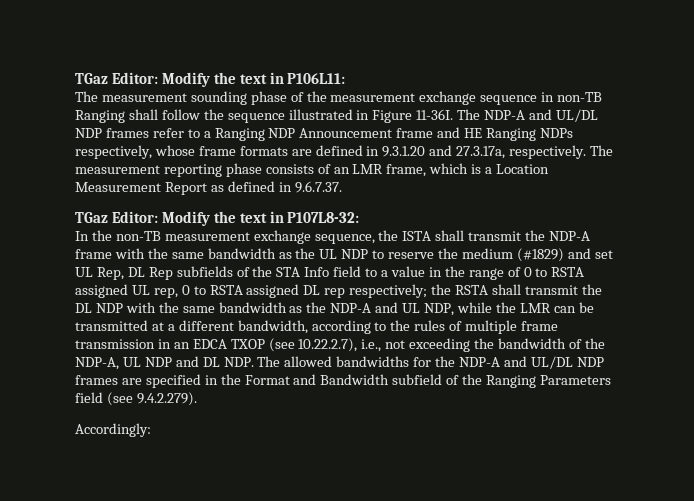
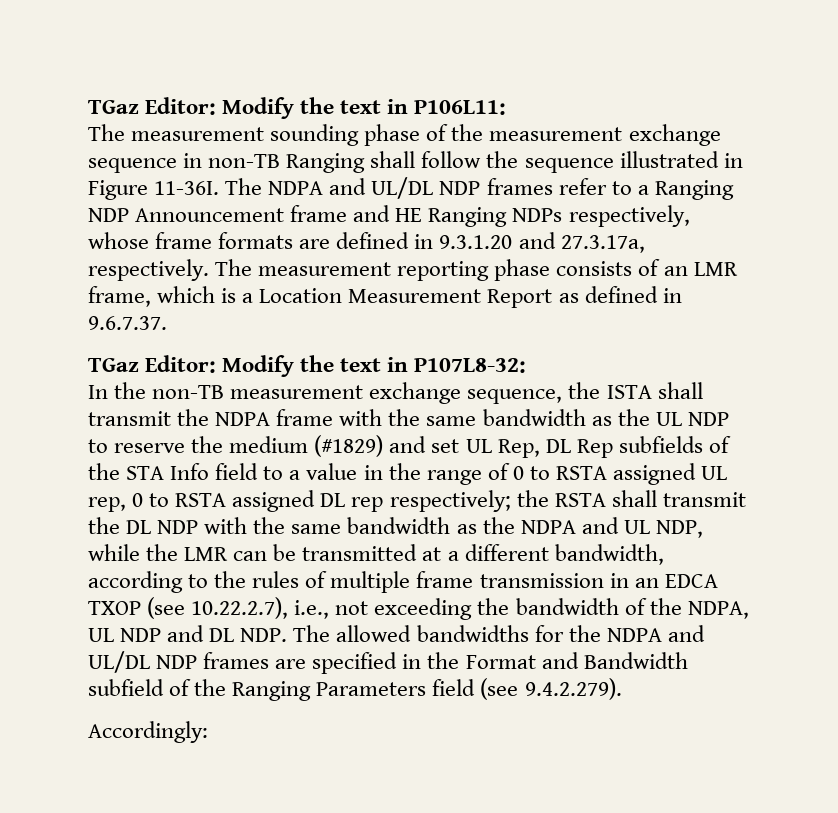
[484,110,526,120] NDP-A -> [268,181,324,195] NDPA
[549,231,591,241] NDP-A -> [215,412,271,426] NDPA
[330,303,372,313] NDP-A -> [520,520,576,534] NDPA
[75,357,119,370] NDP-A, -> [687,601,749,619] NDPA,
[459,357,501,367] NDP-A -> [606,628,662,642] NDPA

